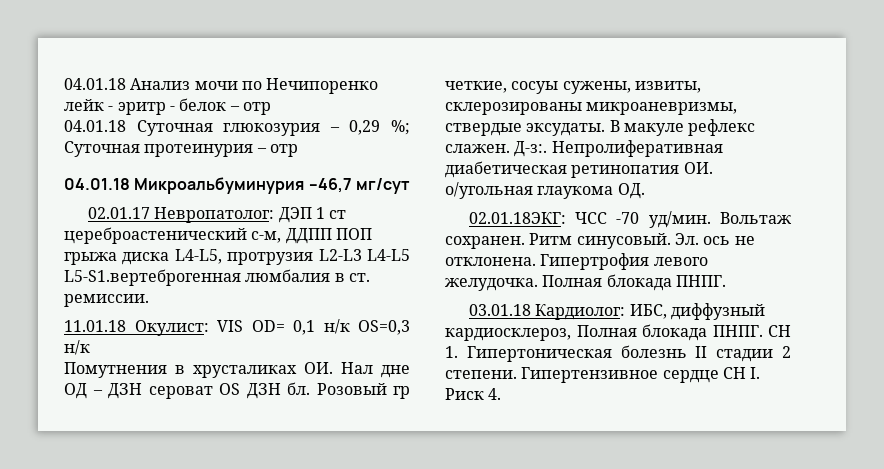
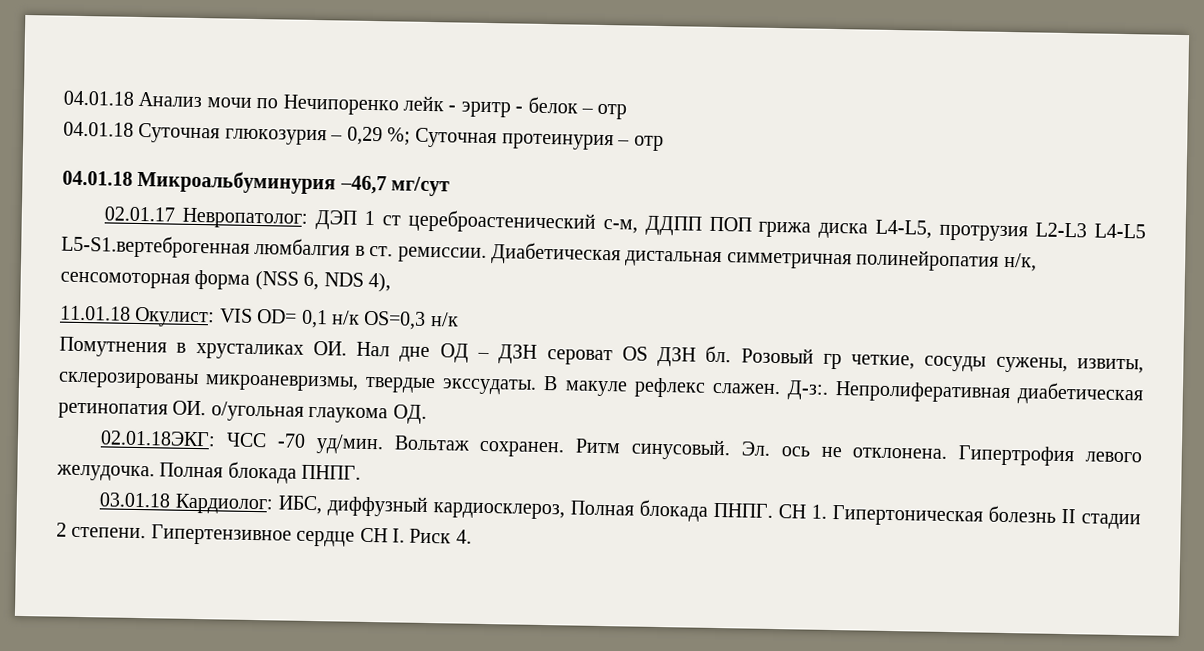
[64,252,117,265] грыжа -> [758,221,812,238] грижа
[245,269,331,282] люмбалия -> [254,237,351,256] люмбалгия
(149, 300) none -> [490,242,1037,272] [60,269,391,293] Диабетическая дистальная симметричная полинейропатия н/к, сенсомоторная форма (NSS 6, NDS 4),
[511,81,559,94] сосуы -> [924,355,987,372] сосуды
[445,123,606,136] ствердые эксудаты. -> [365,376,538,395] твердые экссудаты.

